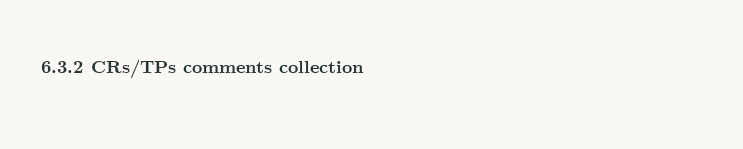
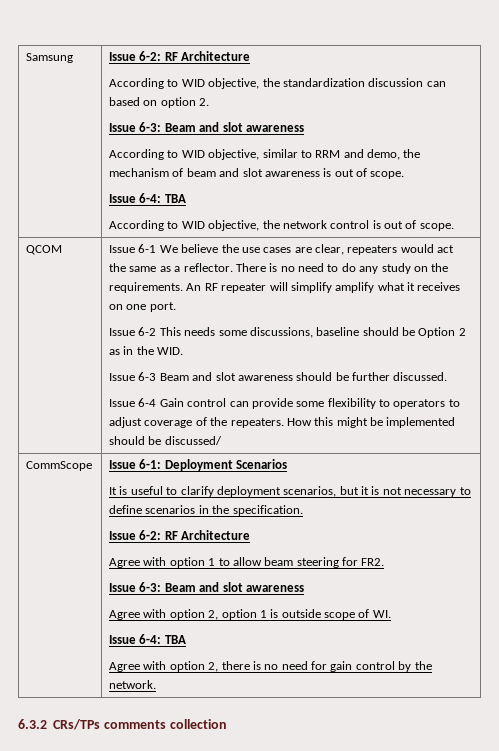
(41, 67) none -> [26,53,74,63] [109,51,251,61] [109,78,446,89] [109,97,210,108] [109,122,304,132] [109,149,421,160] [109,168,405,179] [109,193,186,203] [109,220,454,231] [26,245,63,255] [109,244,455,255] [109,263,449,274] [109,282,461,293] [109,302,176,312] [109,327,466,338] [109,346,184,355] [109,372,448,381] [109,398,460,409] [109,417,456,428] [109,436,222,445] [26,461,93,471] [109,459,288,471] [109,486,471,497] [109,505,303,516] [109,530,251,540] [109,557,385,568] [109,582,304,592] [109,609,391,620] [109,634,186,644] [109,661,432,672] [109,680,157,689] Samsung | Issue 6-2: RF Architecture // According to WID objective, the standardization discussion can based on option 2. // Issue 6-3: Beam and slot awareness // According to WID objective, similar to RRM and demo, the mechanism of beam and slot awareness is out of scope. // Issue 6-4: TBA // According to WID objective, the network control is out of scope. // QCOM | Issue 6-1 We believe the use cases are clear, repeaters would act the same as a reflector. There is no need to do any study on the requirements. An RF repeater will simplify amplify what it receives on one port. // Issue 6-2 This needs some discussions, baseline should be Option 2 as in the WID. // Issue 6-3 Beam and slot awareness should be further discussed. // Issue 6-4 Gain control can provide some flexibility to operators to adjust coverage of the repeaters. How this might be implemented should be discussed/ // CommScope | Issue 6-1: Deployment Scenarios // It is useful to clarify deployment scenarios, but it is not necessary to define scenarios in the specification. // Issue 6-2: RF Architecture // Agree with option 1 to allow beam steering for FR2. // Issue 6-3: Beam and slot awareness // Agree with option 2, option 1 is outside scope of WI. // Issue 6-4: TBA // Agree with option 2, there is no need for gain control by the network. //

